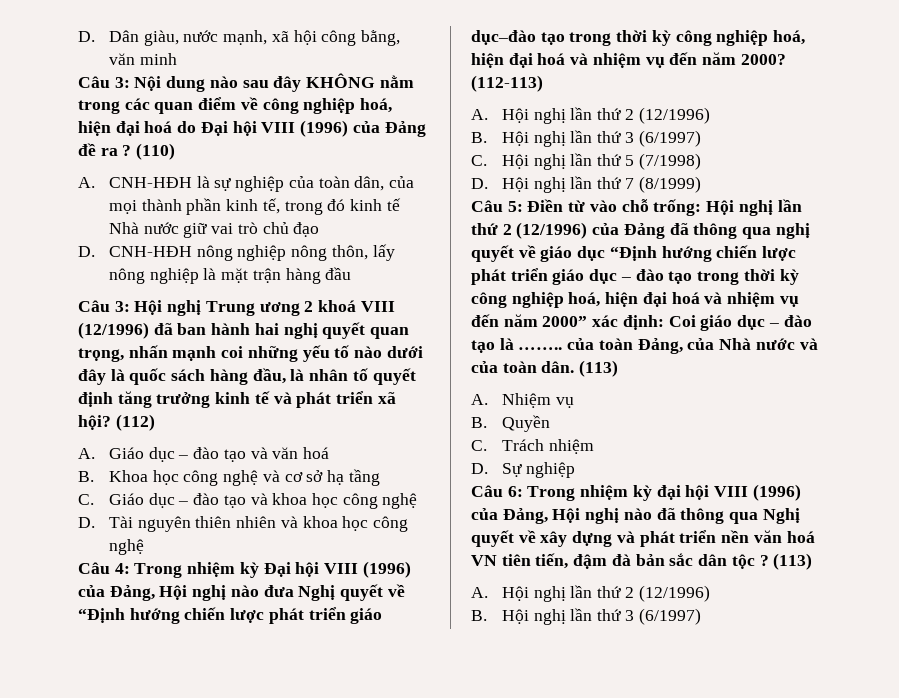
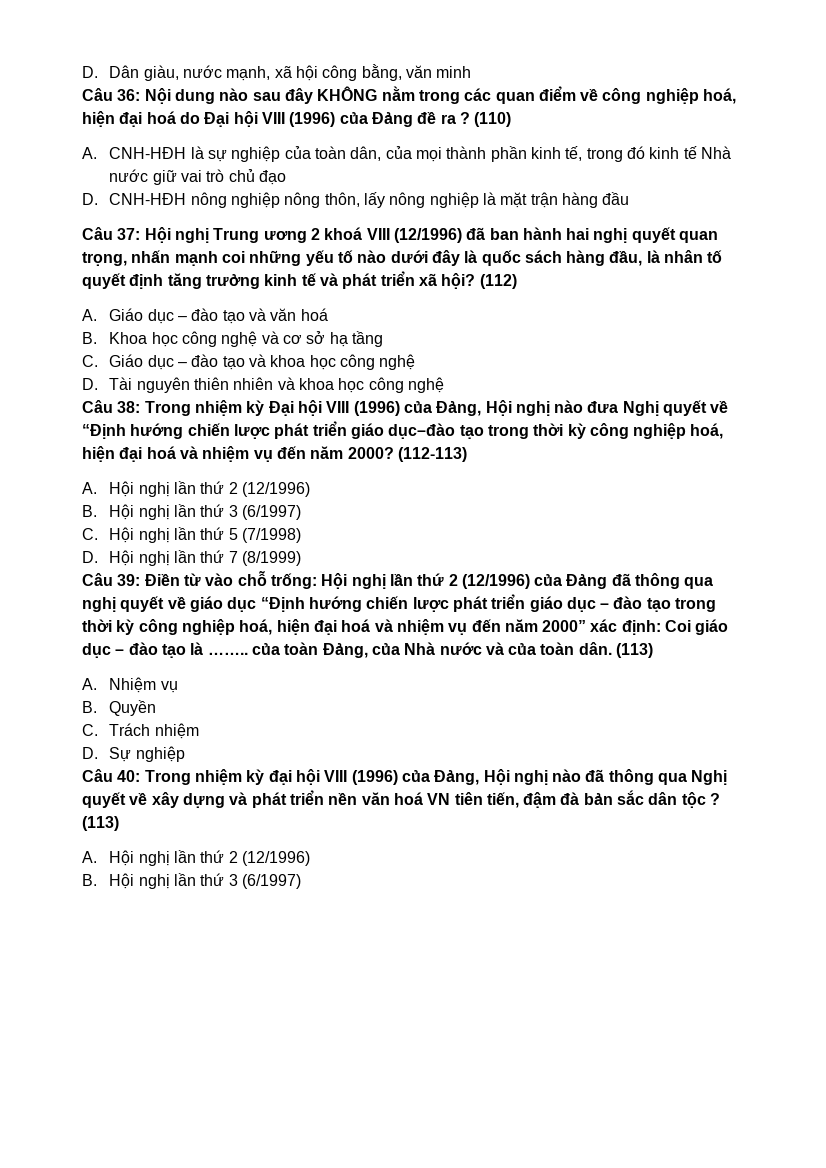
[114,77,130,88] 3: -> [117,89,141,101] 36:
[114,301,130,312] 3: -> [117,228,141,240] 37:
[114,563,130,574] 4: -> [117,401,141,413] 38:
[507,201,523,212] 5: -> [117,574,141,586] 39:
[507,486,523,497] 6: -> [117,770,141,782] 40:

